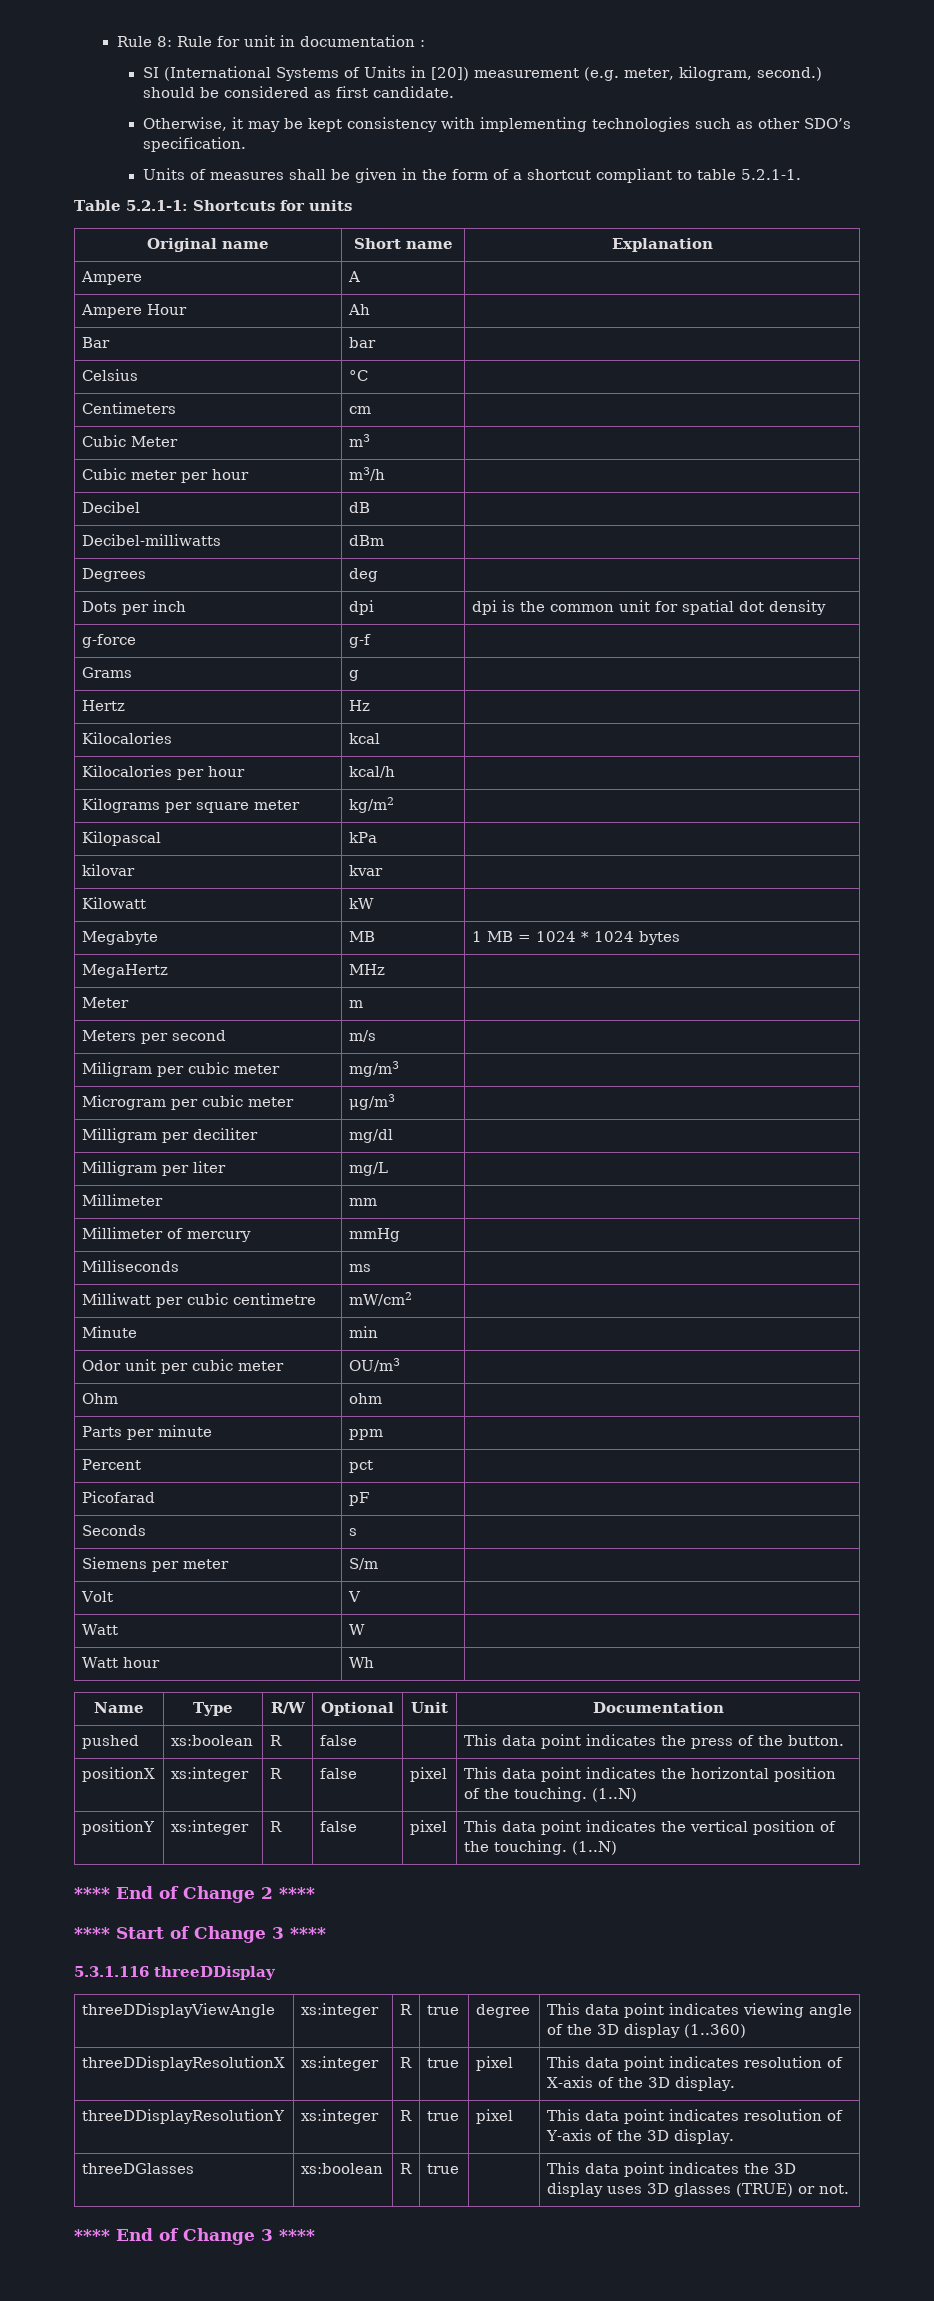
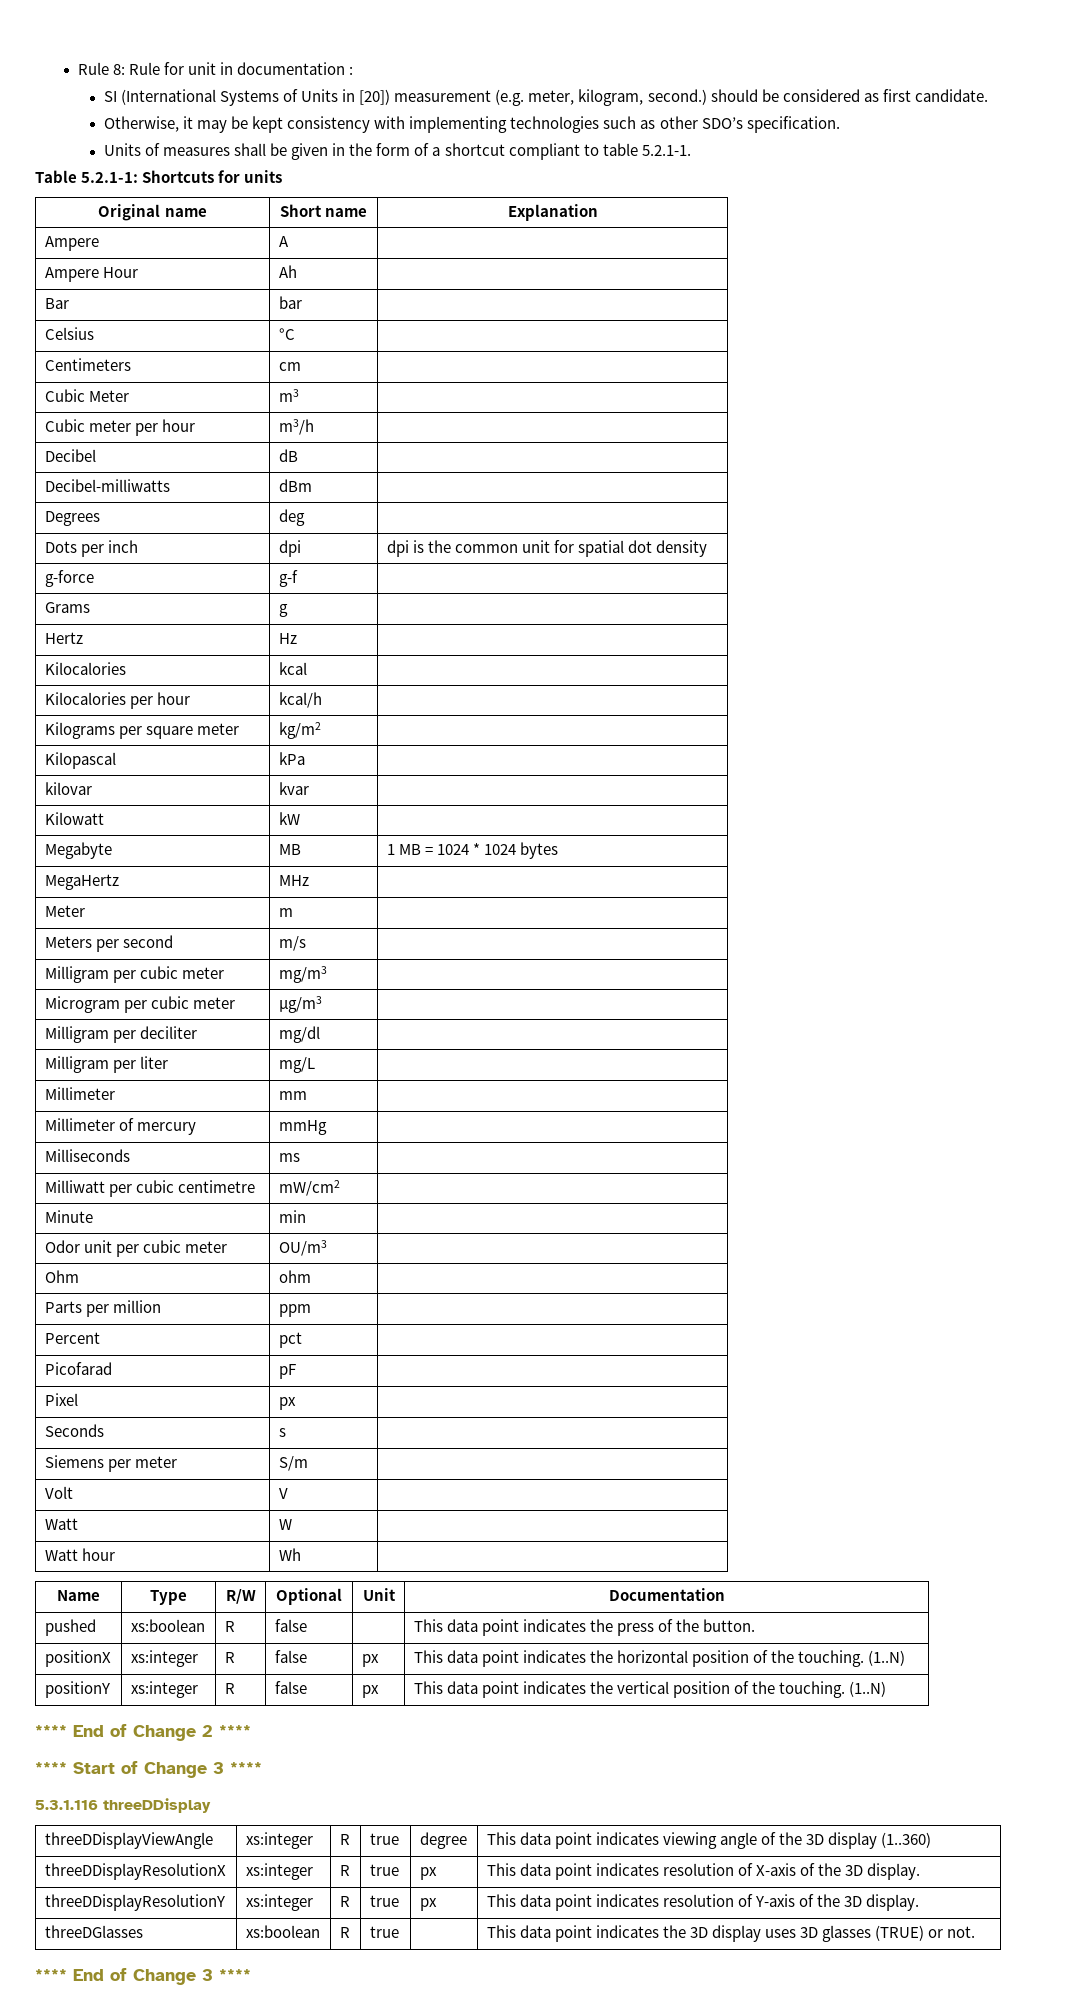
[81,1062,152,1077] Miligram -> [44,966,109,983] Milligram
[157,1425,212,1437] minute -> [112,1300,161,1313] million
(369, 1499) none -> [44,1393,78,1406] [278,1397,296,1410] // Pixel | px |
[409,1767,447,1782] pixel -> [361,1654,379,1667] px
[409,1820,447,1835] pixel -> [361,1685,379,1698] px
[475,2056,513,2071] pixel -> [419,1867,437,1880] px
[475,2109,513,2124] pixel -> [419,1898,437,1911] px

